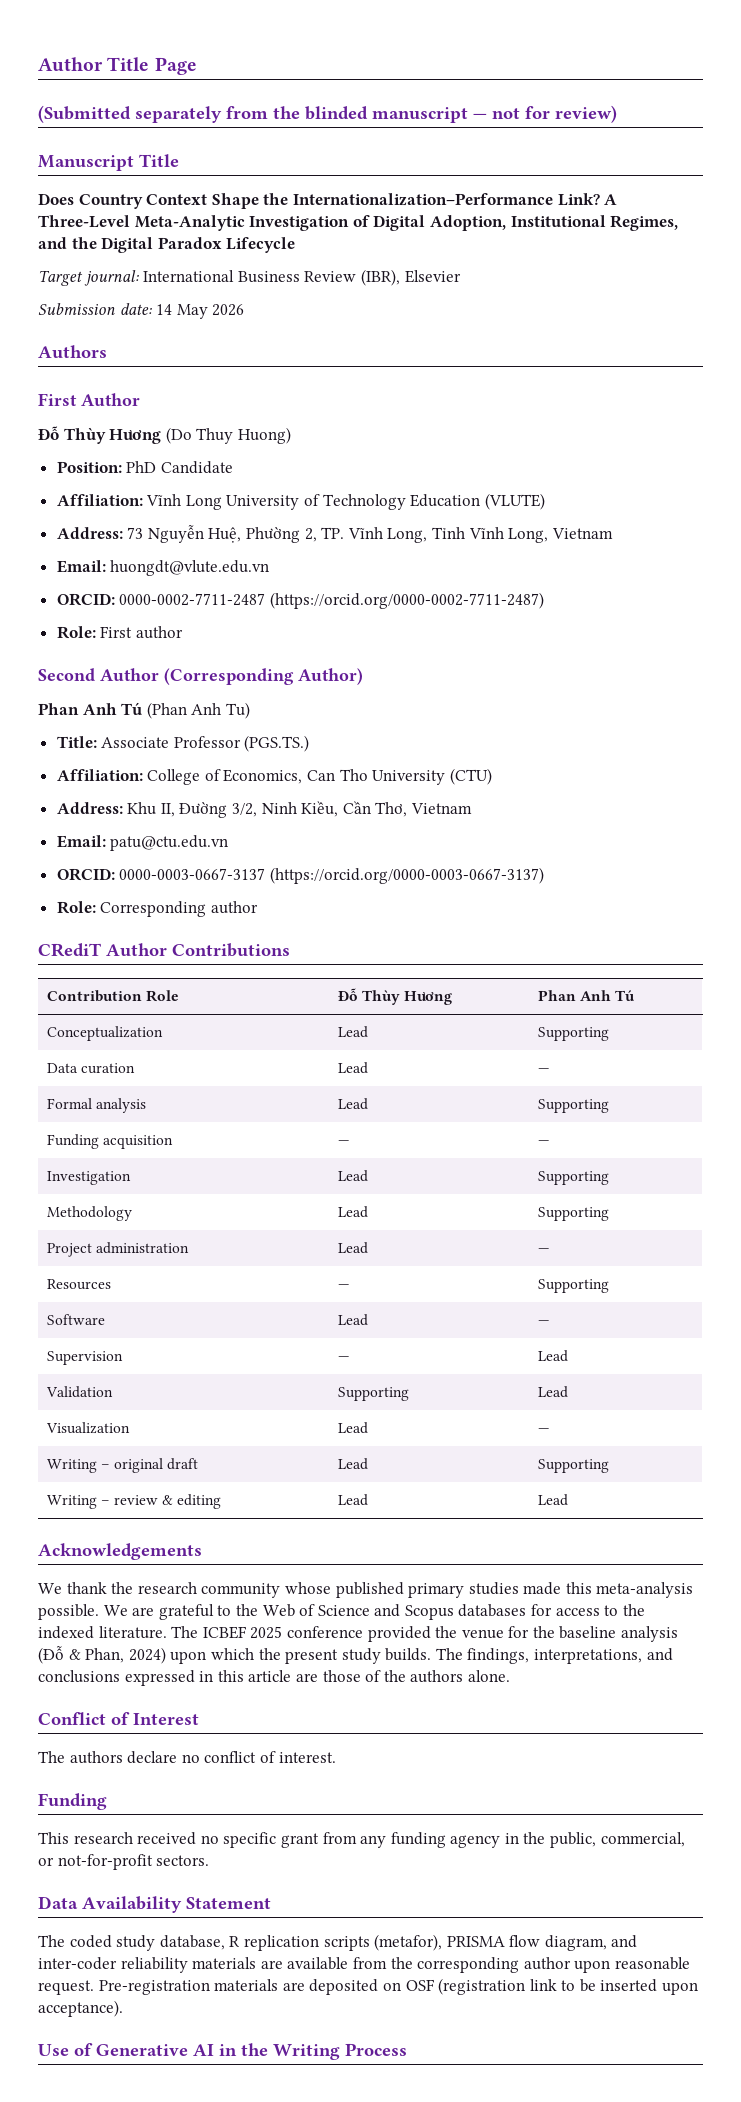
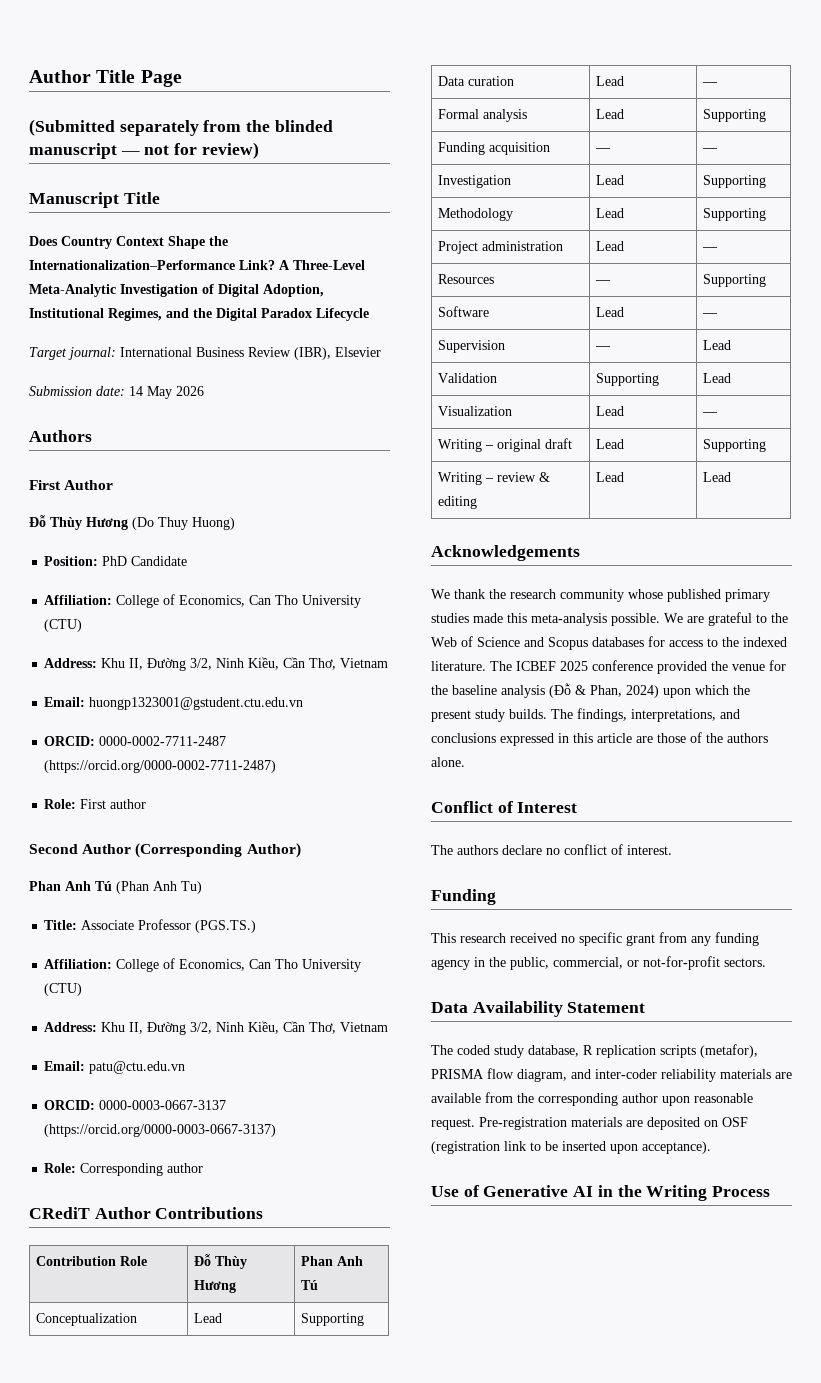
[146,493,545,510] [56,525,613,543] [56,560,270,576] Vĩnh Long University of Technology Education (VLUTE) // Address: 73 Nguyễn Huệ, Phường 2, TP. Vĩnh Long, Tỉnh Vĩnh Long, Vietnam // Email: huongdt@vlute.edu.vn -> [116,594,362,608] [44,619,83,632] [44,657,389,671] [44,697,304,710] College of Economics, Can Tho University (CTU) // Address: Khu II, Đường 3/2, Ninh Kiều, Cần Thơ, Vietnam // Email: huongp1323001@gstudent.ctu.edu.vn

